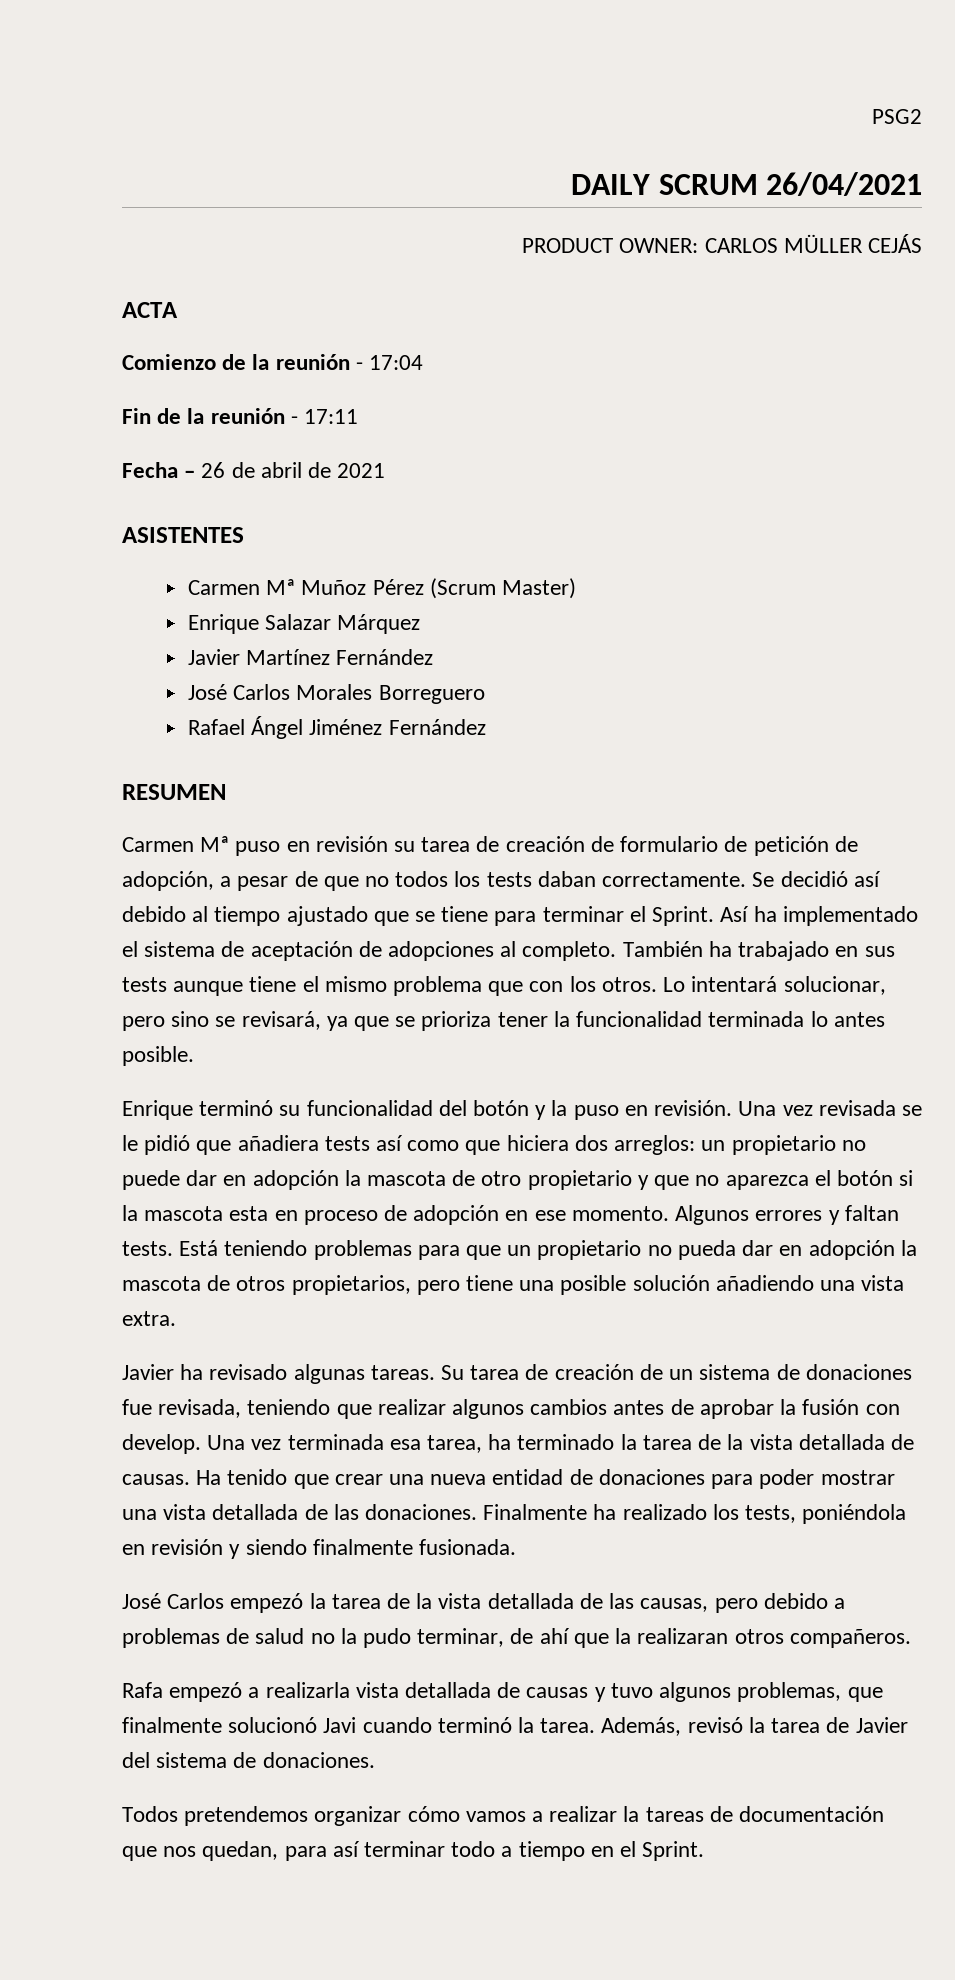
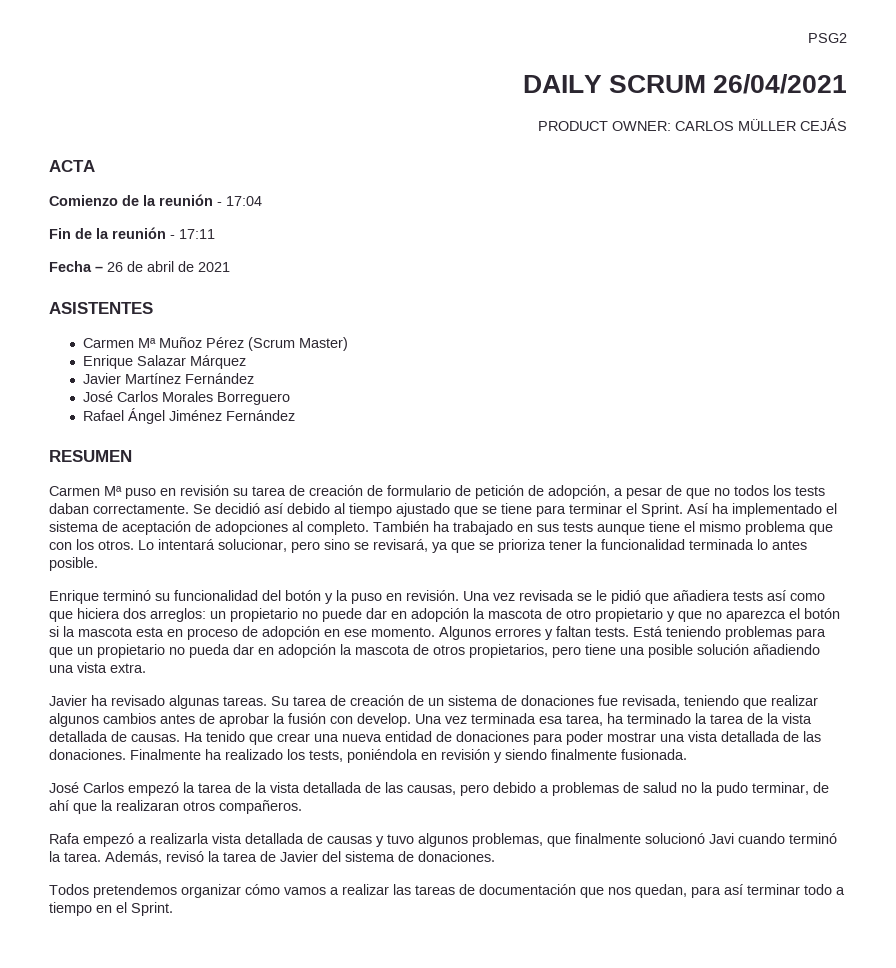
[623,1806,640,1822] la -> [393,884,411,895] las

